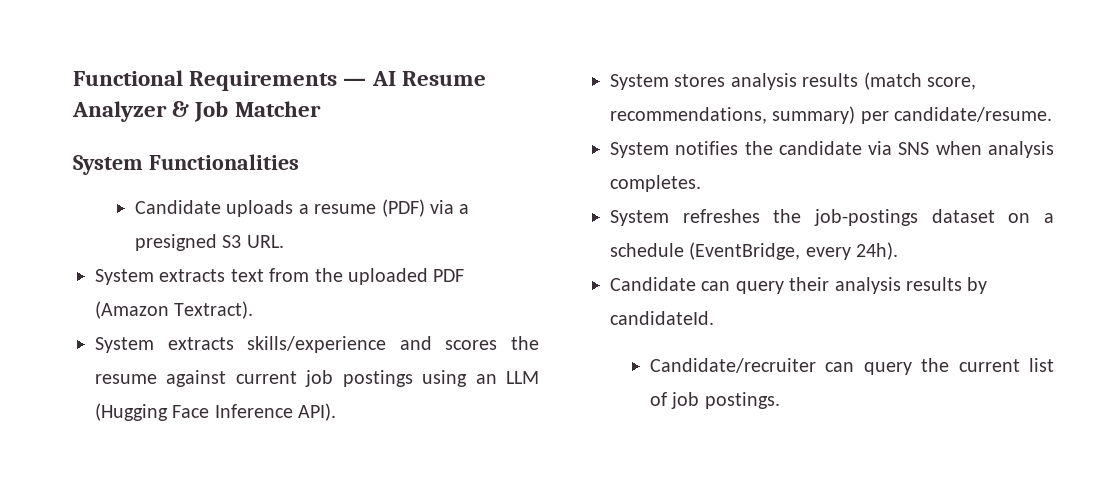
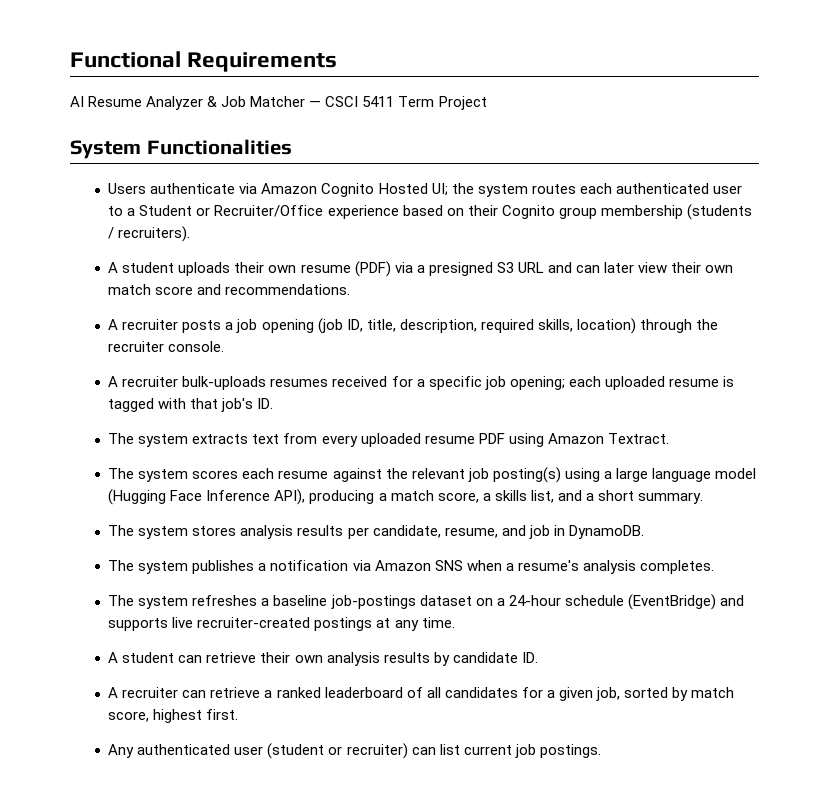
[343,78,367,86] — -> (338, 62) //
[73,154,299,175] [134,200,309,217] // System Functionalities // Candidate uploads a -> [309,96,487,110] [70,139,292,159] [108,183,742,197] [108,204,752,220] [108,226,191,242] [108,262,297,276] — CSCI 5411 Term Project // System Functionalities // Users authenticate via Amazon Cognito Hosted UI; the system routes each authenticated user to a Student or Recruiter/Office experience based on their Cognito group membership (students / recruiters). // A student uploads their own
[246,235,284,248] [95,268,465,285] [95,301,254,319] [95,336,539,353] [95,370,539,387] [95,403,337,421] [610,72,976,90] [610,106,1053,124] [610,141,1054,158] [610,175,701,192] [610,209,1054,226] [610,242,899,260] [610,277,988,294] [610,311,714,325] [649,358,1054,375] [649,392,667,406] URL. // System extracts text from the uploaded PDF (Amazon Textract). // System extracts skills/experience and scores the resume against current job postings using an LLM (Hugging Face Inference API). // System stores analysis results (match score, recommendations, summary) per candidate/resume. // System notifies the candidate via SNS when analysis completes. // System refreshes the job-postings dataset on a schedule (EventBridge, every 24h). // Candidate can query their analysis results by candidateId. // Candidate/recruiter can query the current list of -> [517,262,734,273] [108,284,351,295] [108,318,718,334] [108,341,225,352] [108,376,734,390] [108,398,274,412] [108,433,669,447] [108,467,756,483] [108,489,703,505] [108,525,644,539] [108,560,714,574] [108,594,744,610] [108,617,455,631] [108,652,538,666] [108,687,735,701] [108,709,239,723] [108,743,512,759] URL and can later view their own match score and recommendations. // A recruiter posts a job opening (job ID, title, description, required skills, location) through the recruiter console. // A recruiter bulk-uploads resumes received for a specific job opening; each uploaded resume is tagged with that job's ID. // The system extracts text from every uploaded resume PDF using Amazon Textract. // The system scores each resume against the relevant job posting(s) using a large language model (Hugging Face Inference API), producing a match score, a skills list, and a short summary. // The system stores analysis results per candidate, resume, and job in DynamoDB. // The system publishes a notification via Amazon SNS when a resume's analysis completes. // The system refreshes a baseline job-postings dataset on a 24-hour schedule (EventBridge) and supports live recruiter-created postings at any time. // A student can retrieve their own analysis results by candidate ID. // A recruiter can retrieve a ranked leaderboard of all candidates for a given job, sorted by match score, highest first. // Any authenticated user (student or recruiter) can list current

